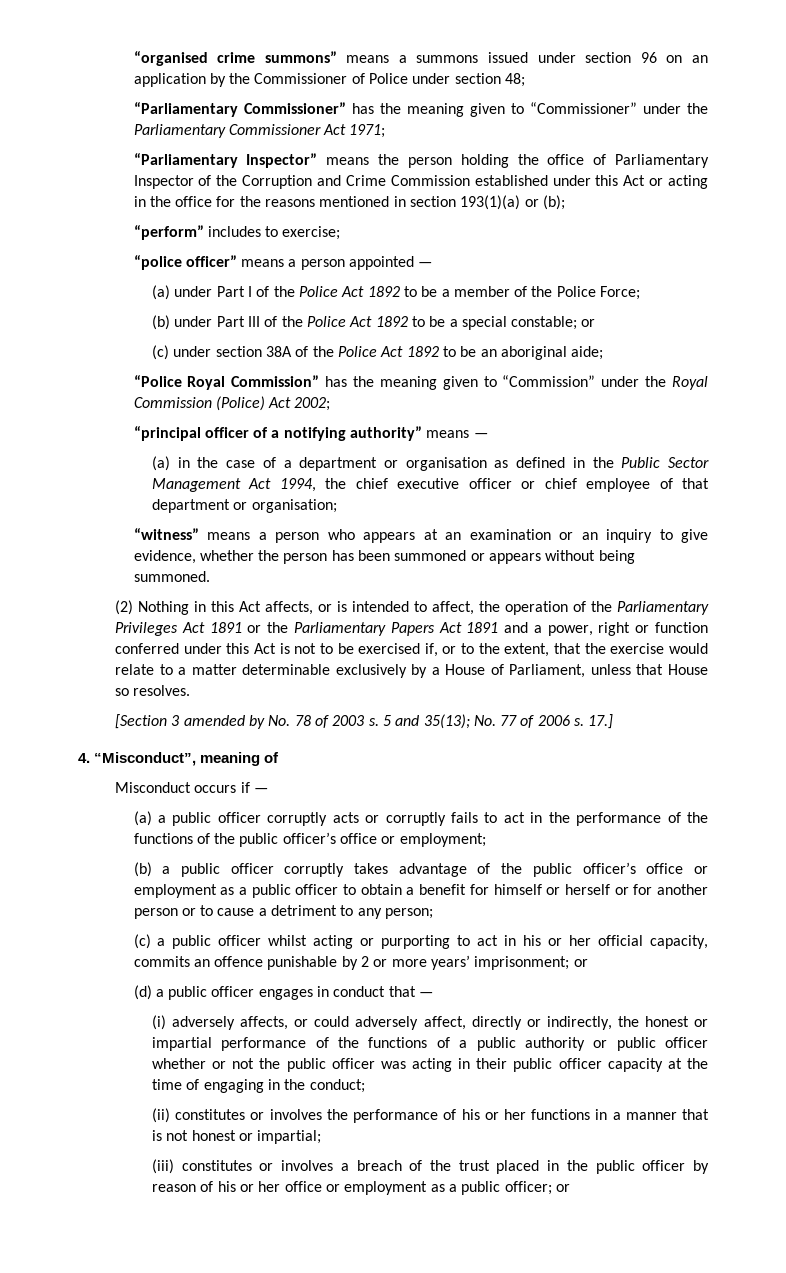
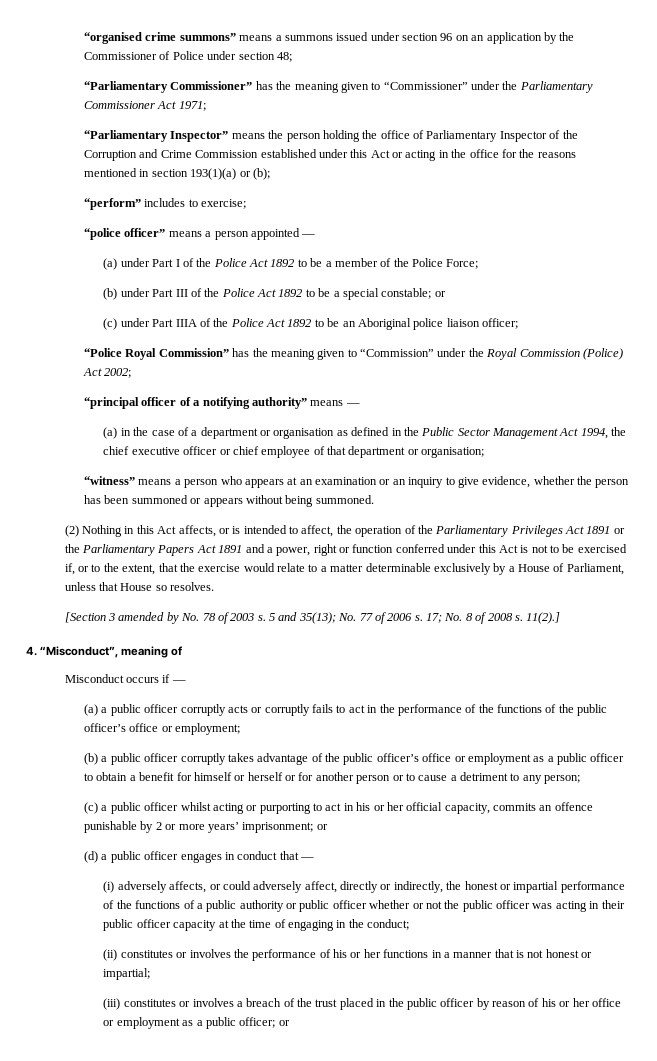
[215,346,292,357] section 38A -> [152,319,197,327] Part IIIA
[500,346,604,360] aboriginal aide; -> [357,318,519,330] Aboriginal police liaison officer;
[588,714,614,729] 17.] -> [426,612,561,624] 17; No. 8 of 2008 s. 11(2).]

